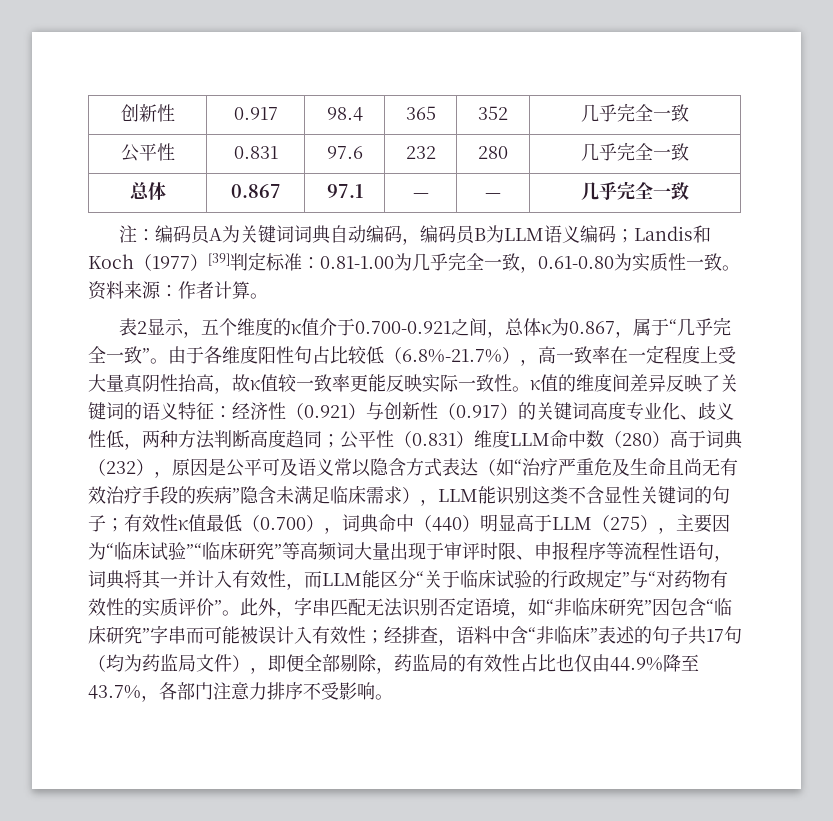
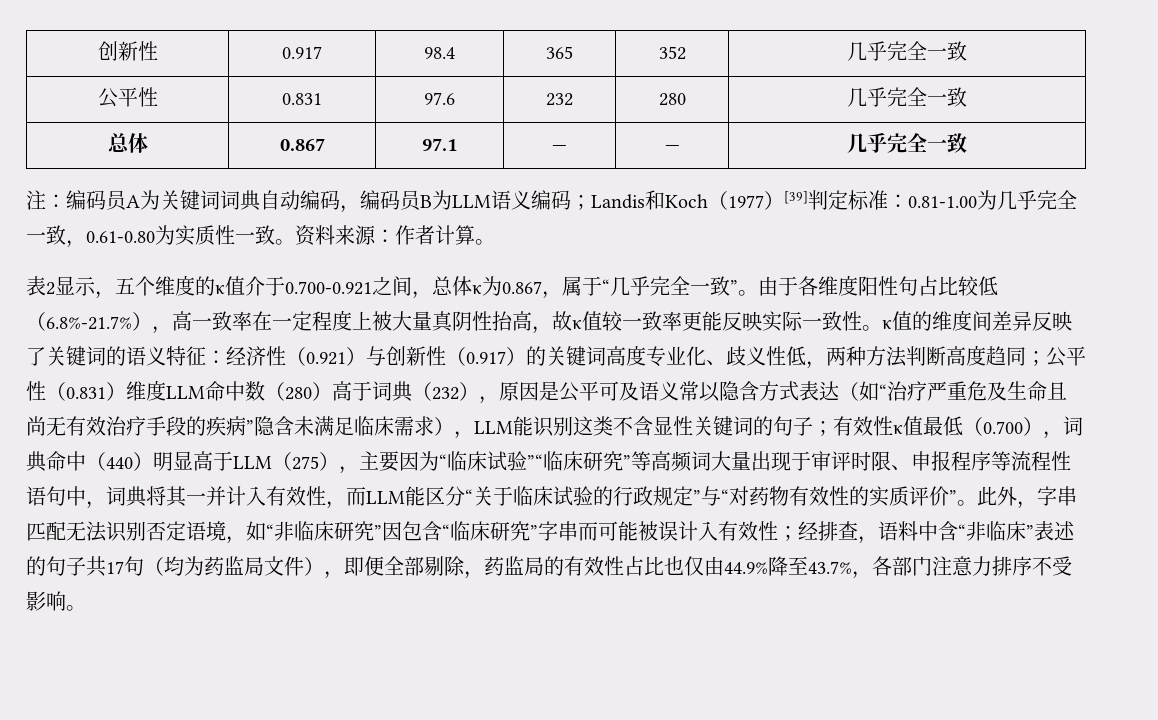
[718,346,736,364] 受 -> [372,311,392,331] 被
(714, 551) none -> [66,486,86,506] 中

